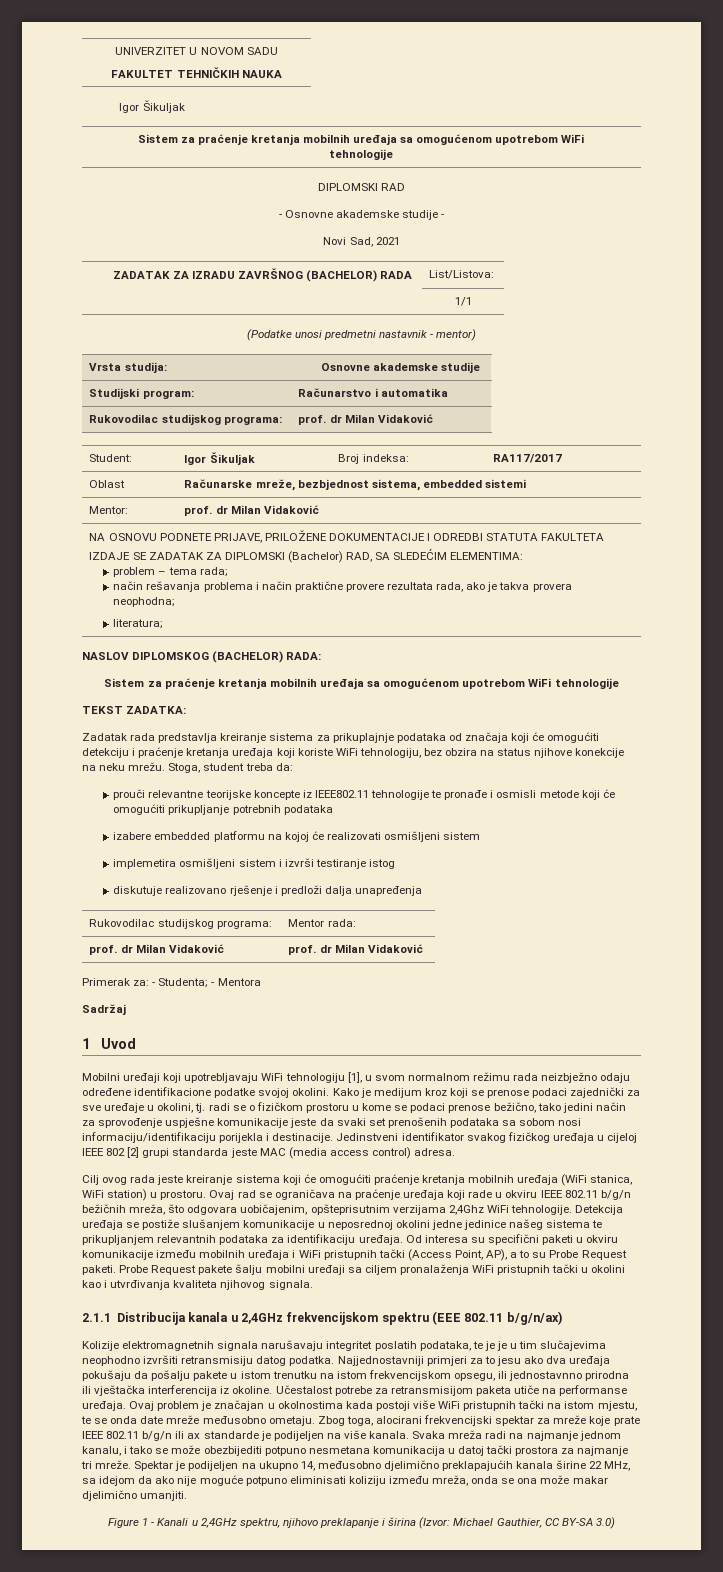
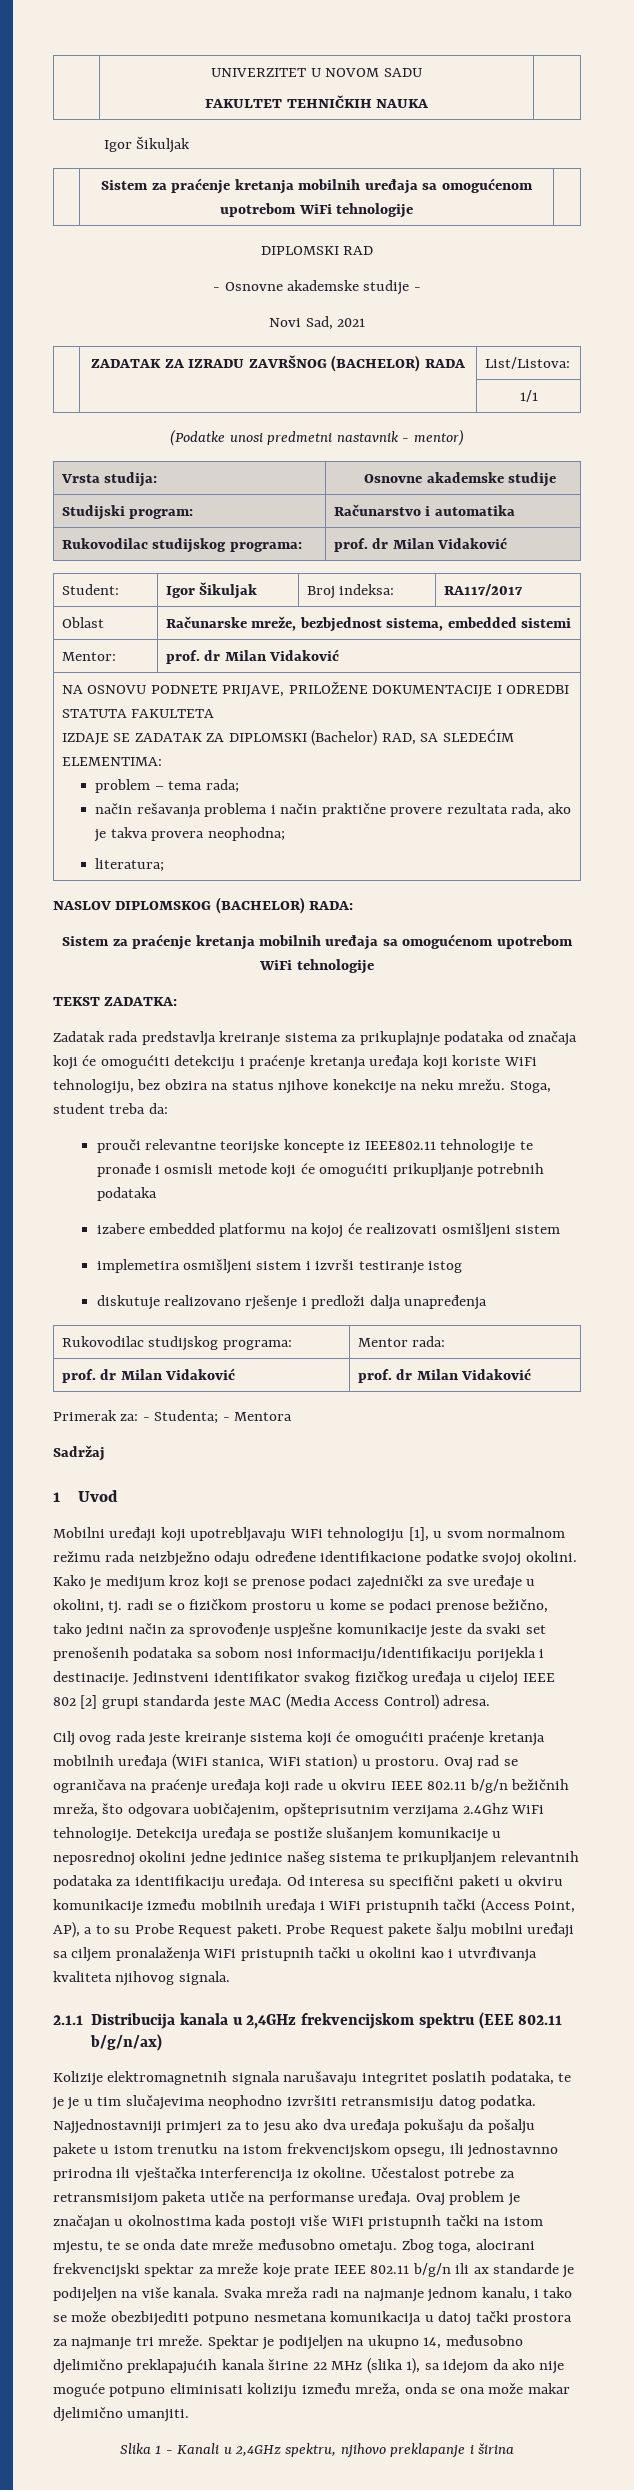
[288,1147,411,1159] (media access control) -> [285,1694,439,1710] (Media Access Control)
[448,1205,484,1215] 2,4Ghz -> [462,1803,508,1814] 2.4Ghz
[604,1461,631,1471] MHz, -> [331,2358,421,2374] MHz (slika 1),
[108,1518,140,1528] Figure -> [119,2443,151,2454] Slika
[419,1517,615,1529] (Izvor: Michael Gauthier, CC BY-SA 3.0) -> (515, 2448) none

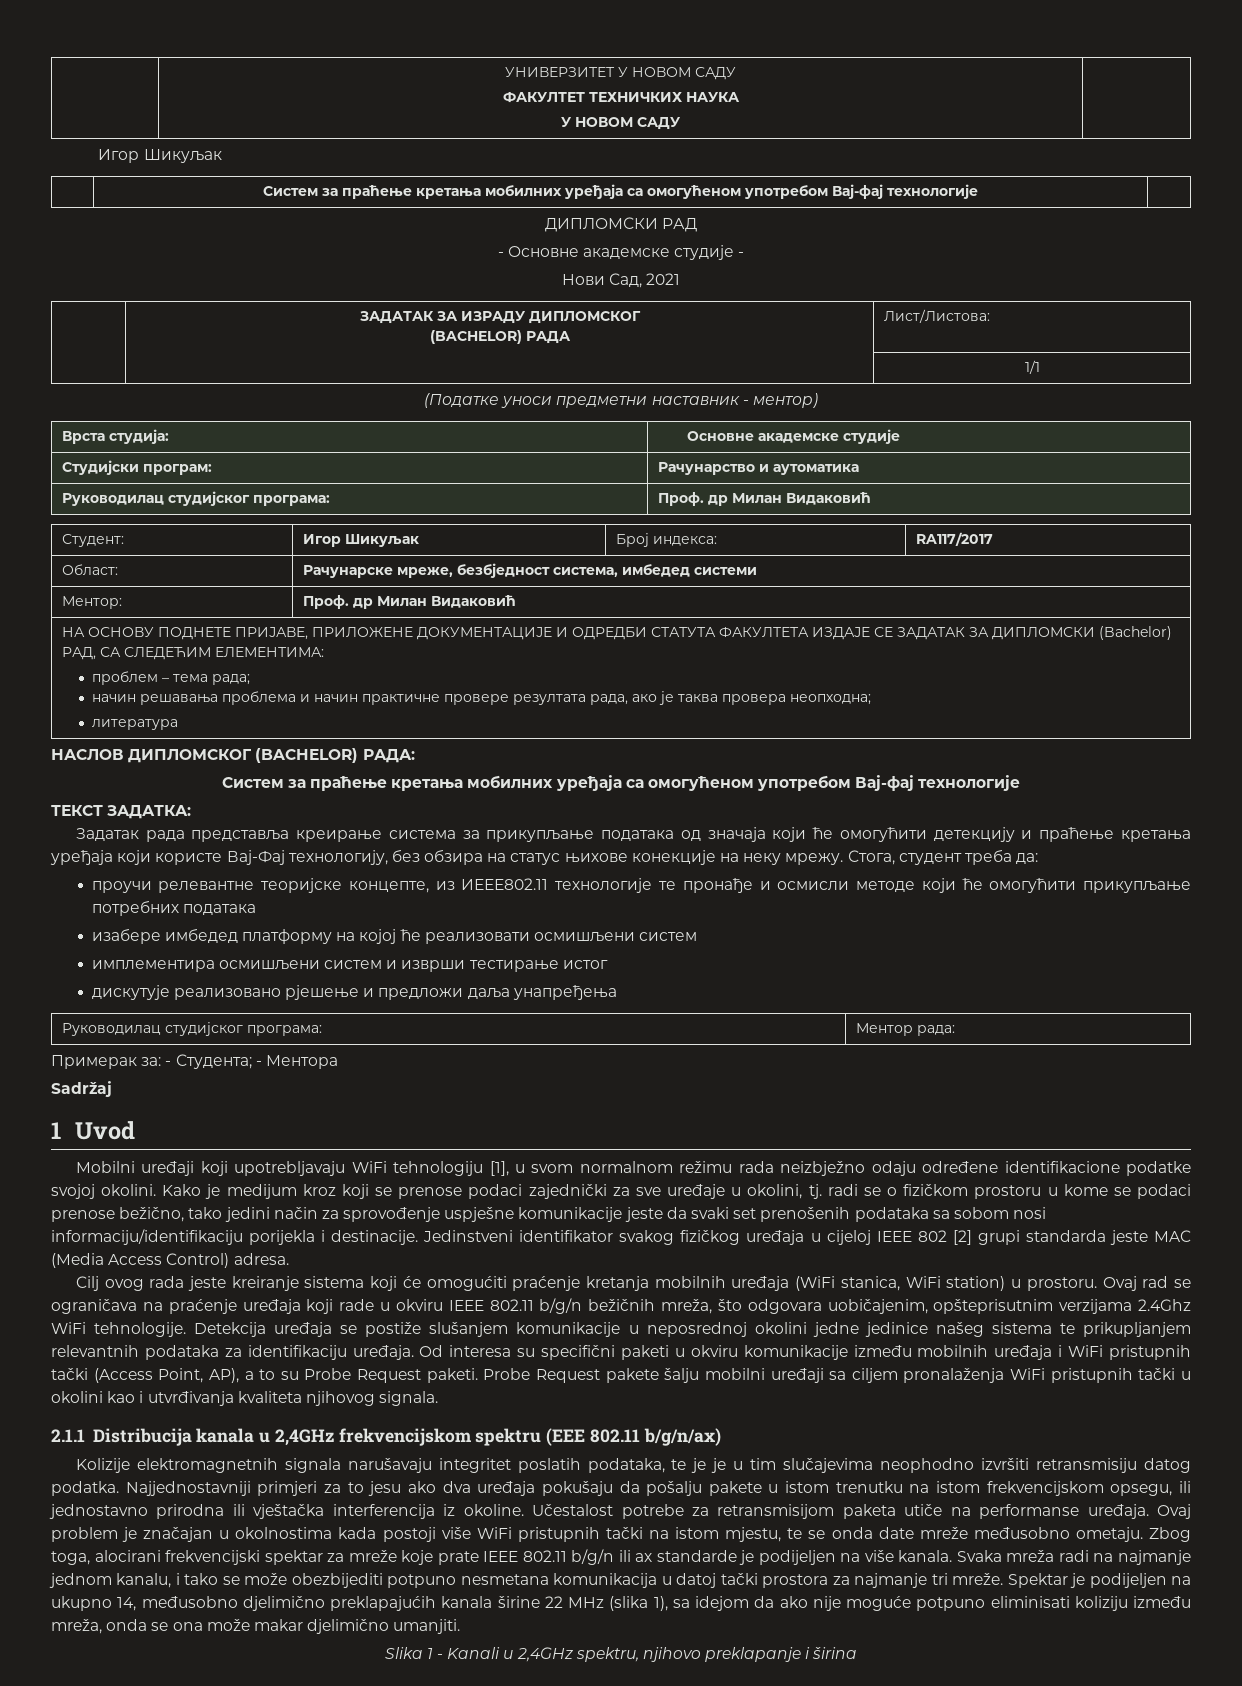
[211,68,422,77] [205,95,428,108] [103,136,191,153] [101,178,533,194] [220,203,413,218] [260,246,374,255] [213,280,410,295] | UNIVERZITET U NOVOM SADU // FAKULTET TEHNIČKIH NAUKA | // Igor Šikuljak // | Sistem za praćenje kretanja mobilnih uređaja sa omogućenom upotrebom WiFi tehnologije | // DIPLOMSKI RAD // - Osnovne akademske studije -> [505,67,736,80] [502,92,740,103] [561,117,681,130] [98,149,222,163] [263,184,978,199] [544,217,698,232] [497,245,735,260] | УНИВЕРЗИТЕТ У НОВОМ САДУ // ФАКУЛТЕТ ТЕХНИЧКИХ НАУКА // У НОВОМ САДУ | // Игор Шикуљак // | Систем за праћење кретања мобилних уређаја са омогућеном употребом Вај-фај технологије | // ДИПЛОМСКИ РАД // - Основне академске студије
[269,316,333,330] Novi Sad, -> [561,273,642,288] Нови Сад,
[91,355,465,372] [484,357,570,369] [519,390,538,402] [170,429,464,446] [60,472,158,487] [364,472,557,487] [61,505,194,520] [333,504,515,516] [61,538,302,553] [333,537,508,552] [61,584,119,595] [165,582,258,599] [306,584,395,599] [443,584,523,596] [61,617,104,628] [165,616,572,632] [61,652,116,661] [165,649,340,664] [61,681,570,697] [61,709,215,718] [61,729,514,746] [61,757,162,766] [95,779,239,793] [95,803,572,818] [94,827,285,842] [95,858,165,872] [53,897,354,914] [62,934,573,950] [259,959,374,974] [53,997,178,1006] [53,1031,578,1046] [53,1055,537,1070] [53,1079,551,1094] [53,1103,168,1114] [96,1139,533,1154] [96,1163,545,1178] [96,1187,157,1201] [96,1223,561,1238] [96,1259,463,1274] [96,1295,488,1310] [61,1336,292,1351] [357,1336,446,1347] [61,1368,236,1383] [357,1368,532,1383] [53,1410,293,1424] ZADATAK ZA IZRADU ZAVRŠNOG (BACHELOR) RADA | List/Listova: // | | 1/1 // (Podatke unosi predmetni nastavnik - mentor) // Vrsta studija: | Osnovne akademske studije // Studijski program: | Računarstvo i automatika // Rukovodilac studijskog programa: | prof. dr Milan Vidaković // Student: | Igor Šikuljak | Broj indeksa: | RA117/2017 // Oblast | Računarske mreže, bezbjednost sistema, embedded sistemi // Mentor: | prof. dr Milan Vidaković // NA OSNOVU PODNETE PRIJAVE, PRILOŽENE DOKUMENTACIJE I ODREDBI STATUTA FAKULTETA // IZDAJE SE ZADATAK ZA DIPLOMSKI (Bachelor) RAD, SA SLEDEĆIM ELEMENTIMA: // problem – tema rada; // način rešavanja problema i način praktične provere rezultata rada, ako je takva provera neophodna; // literatura; // NASLOV DIPLOMSKOG (BACHELOR) RADA: // Sistem za praćenje kretanja mobilnih uređaja sa omogućenom upotrebom WiFi tehnologije // TEKST ZADATKA: // Zadatak rada predstavlja kreiranje sistema za prikuplajnje podataka od značaja koji će omogućiti detekciju i praćenje kretanja uređaja koji koriste WiFi tehnologiju, bez obzira na status njihove konekcije na neku mrežu. Stoga, student treba da: // prouči relevantne teorijske koncepte iz IEEE802.11 tehnologije te pronađe i osmisli metode koji će omogućiti prikupljanje potrebnih podataka // izabere embedded platformu na kojoj će realizovati osmišljeni sistem // implemetira osmišljeni sistem i izvrši testiranje istog // diskutuje realizovano rješenje i predloži dalja unapređenja // Rukovodilac studijskog programa: | Mentor rada: // prof. dr Milan Vidaković | prof. dr Milan Vidaković // Primerak za: - Studenta; - Mentora -> [359,311,641,324] [429,330,571,344] [884,309,991,323] [1024,360,1040,374] [424,393,818,408] [62,429,170,444] [686,429,900,444] [62,460,213,475] [658,462,860,475] [62,491,331,506] [658,492,872,506] [62,534,125,547] [303,534,420,547] [616,533,718,547] [916,532,994,546] [62,564,119,575] [303,563,758,578] [62,596,123,609] [303,595,517,609] [62,626,1173,640] [62,647,325,660] [91,671,250,685] [91,691,871,705] [91,719,178,730] [51,748,415,763] [221,775,1021,791] [51,805,192,819] [75,827,1192,842] [50,849,1039,865] [91,878,1191,893] [91,900,256,916] [91,928,698,944] [91,960,608,972] [91,985,617,1000] [62,1022,323,1036] [856,1023,956,1036] [51,1054,338,1069] ЗАДАТАК ЗА ИЗРАДУ ДИПЛОМСКОГ // (BACHELOR) РАДА | Лист/Листова: // | | 1/1 // (Податке уноси предметни наставник - ментор) // Врста студија: | Основне академске студије // Студијски програм: | Рачунарство и аутоматика // Руководилац студијског програма: | Проф. др Милан Видаковић // Студент: | Игор Шикуљак | Број индекса: | RA117/2017 // Област: | Рачунарске мреже, безбједност система, имбедед системи // Ментор: | Проф. др Милан Видаковић // НА ОСНОВУ ПОДНЕТЕ ПРИЈАВЕ, ПРИЛОЖЕНЕ ДОКУМЕНТАЦИЈЕ И ОДРЕДБИ СТАТУТА ФАКУЛТЕТА ИЗДАЈЕ СЕ ЗАДАТАК ЗА ДИПЛОМСКИ (Bachelor) РАД, СА СЛЕДЕЋИМ ЕЛЕМЕНТИМА: // проблем – тема рада; // начин решавања проблема и начин практичне провере резултата рада, ако је таква провера неопходна; // литература // НАСЛОВ ДИПЛОМСКОГ (BACHELOR) РАДА: // Систем за праћење кретања мобилних уређаја са омогућеном употребом Вај-фај технологије // ТЕКСТ ЗАДАТКА: // Задатак рада представља креирање система за прикупљање података од значаја који ће омогућити детекцију и праћење кретања уређаја који користе Вај-Фај технологију, без обзира на статус њихове конекције на неку мрежу. Стога, студент треба да: // проучи релевантне теоријске концепте, из ИЕЕЕ802.11 технологије те пронађе и осмисли методе који ће омогућити прикупљање потребних података // изабере имбедед платформу на којој ће реализовати осмишљени систем // имплементира осмишљени систем и изврши тестирање истог // дискутује реализовано рјешење и предложи даља унапређења // Руководилац студијског програма: | Ментор рада: // Примерак за: - Студента; - Ментора
[467,2143,559,2158] jednostavnno -> [49,1504,148,1519] jednostavno

